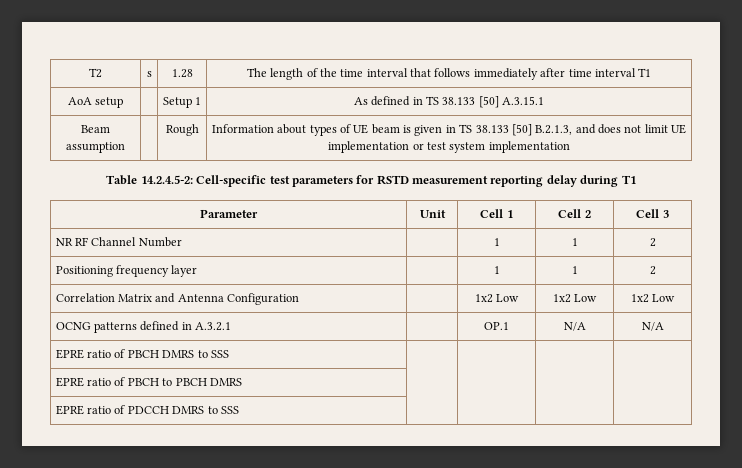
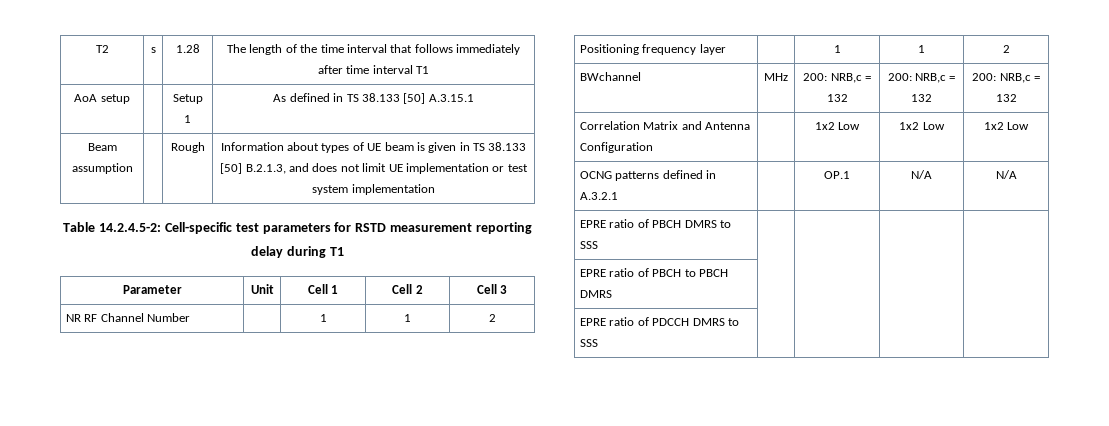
(656, 270) none -> [580,72,642,81] [764,73,788,81] [803,73,871,83] [826,94,848,102] [887,73,956,83] [911,94,932,102] [972,73,1040,83] [995,94,1017,102] // BWchannel | MHz | 200: NRB,c = 132 | 200: NRB,c = 132 | 200: NRB,c = 132

